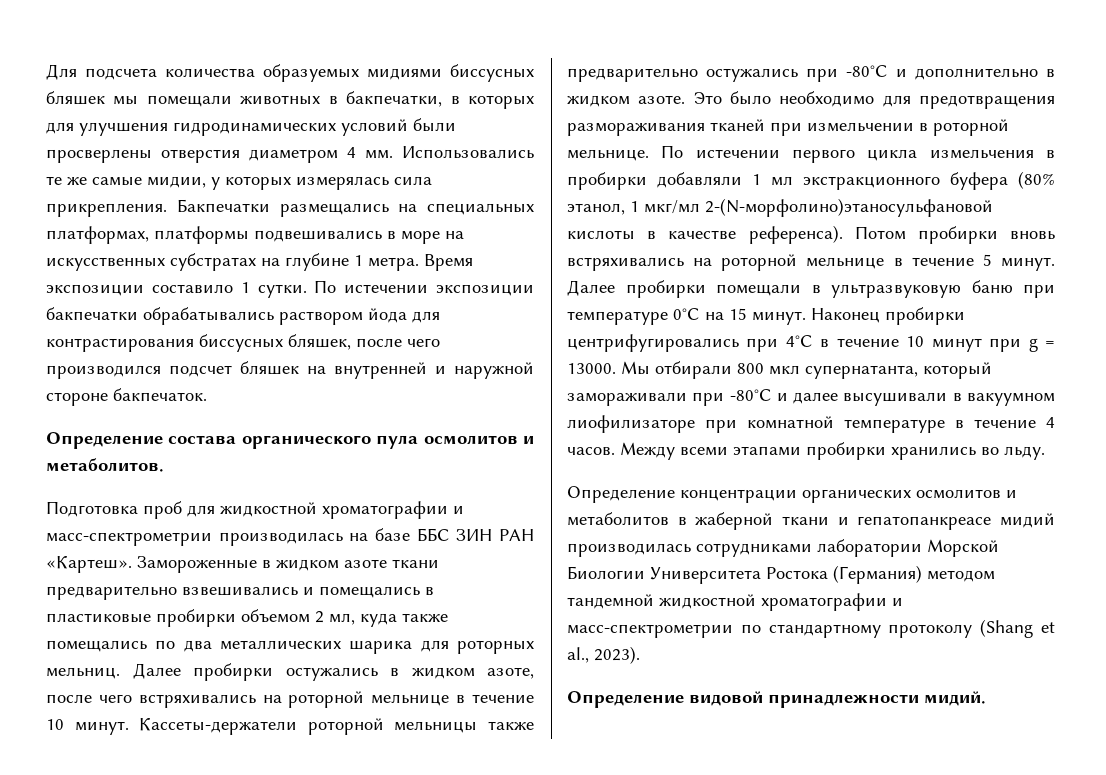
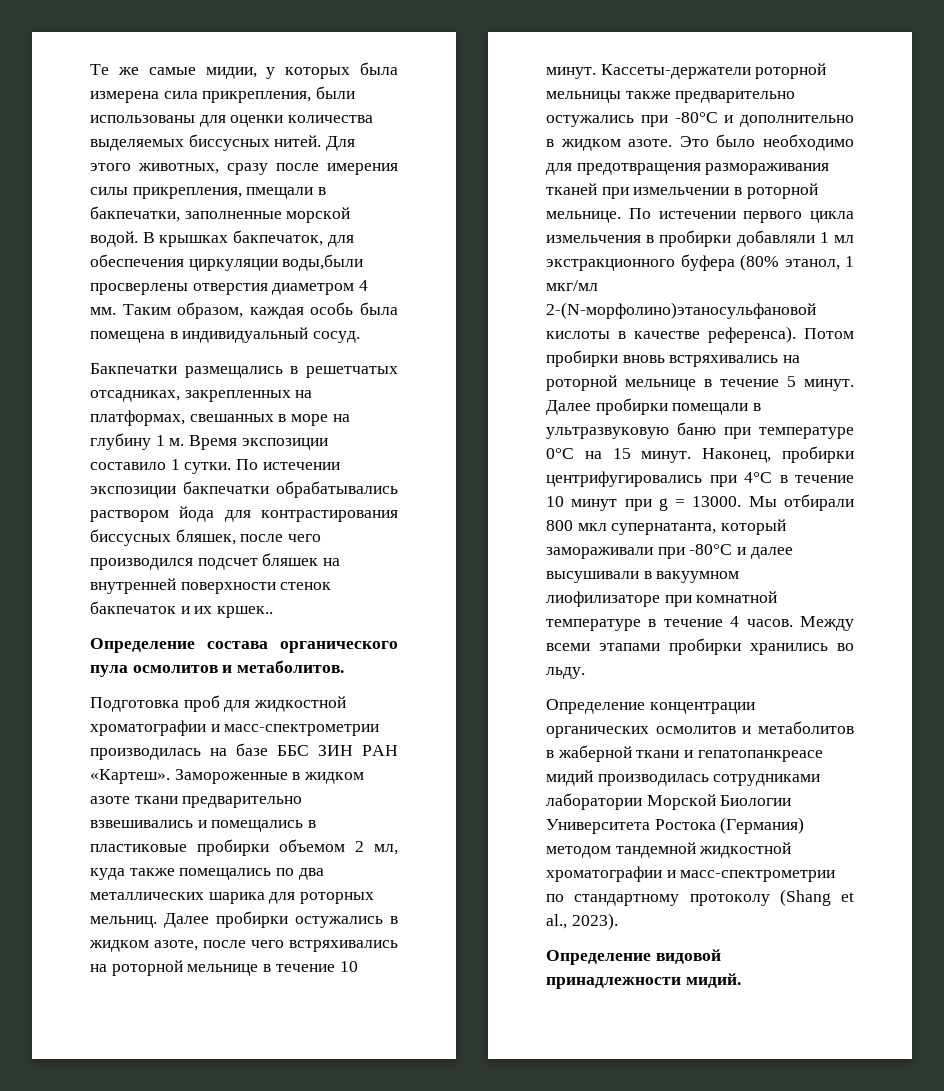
[46,64,534,82] [46,91,534,109] [46,118,456,136] Для подсчета количества образуемых мидиями биссусных бляшек мы помещали животных в бакпечатки, в которых для улучшения гидродинамических условий были -> [90,62,398,79] [90,86,356,103] [90,115,374,127] [90,134,356,151] [90,163,398,175] [90,187,327,199] [90,206,351,223] [90,230,354,247] [90,254,364,271] Те же самые мидии, у которых была измерена сила прикрепления, были использованы для оценки количества выделяемых биссусных нитей. Для этого животных, сразу после имерения силы прикрепления, пмещали в бакпечатки, заполненные морской водой. В крышках бакпечаток, для обеспечения циркуляции воды,были
[402,146,534,159] [46,176,432,190] [46,199,534,217] [46,226,464,244] [46,253,419,271] Использовались те же самые мидии, у которых измерялась сила прикрепления. Бакпечатки размещались на специальных платформах, платформы подвешивались в море на искусственных субстратах на глубине 1 метра. -> [122,302,398,319] [90,327,361,343] [90,363,398,378] [90,390,313,402] [90,410,350,426] [90,433,185,450] Таким образом, каждая особь была помещена в индивидуальный сосуд. // Бакпечатки размещались в решетчатых отсадниках, закрепленных на платформах, свешанных в море на глубину 1 м.
[435,362,534,379] [46,388,207,406] и наружной стороне бакпечаток. -> [180,582,332,594] [90,601,274,618] поверхности стенок бакпечаток и их кршек..
[811,308,880,323] Наконец -> [702,448,772,463] Наконец,

